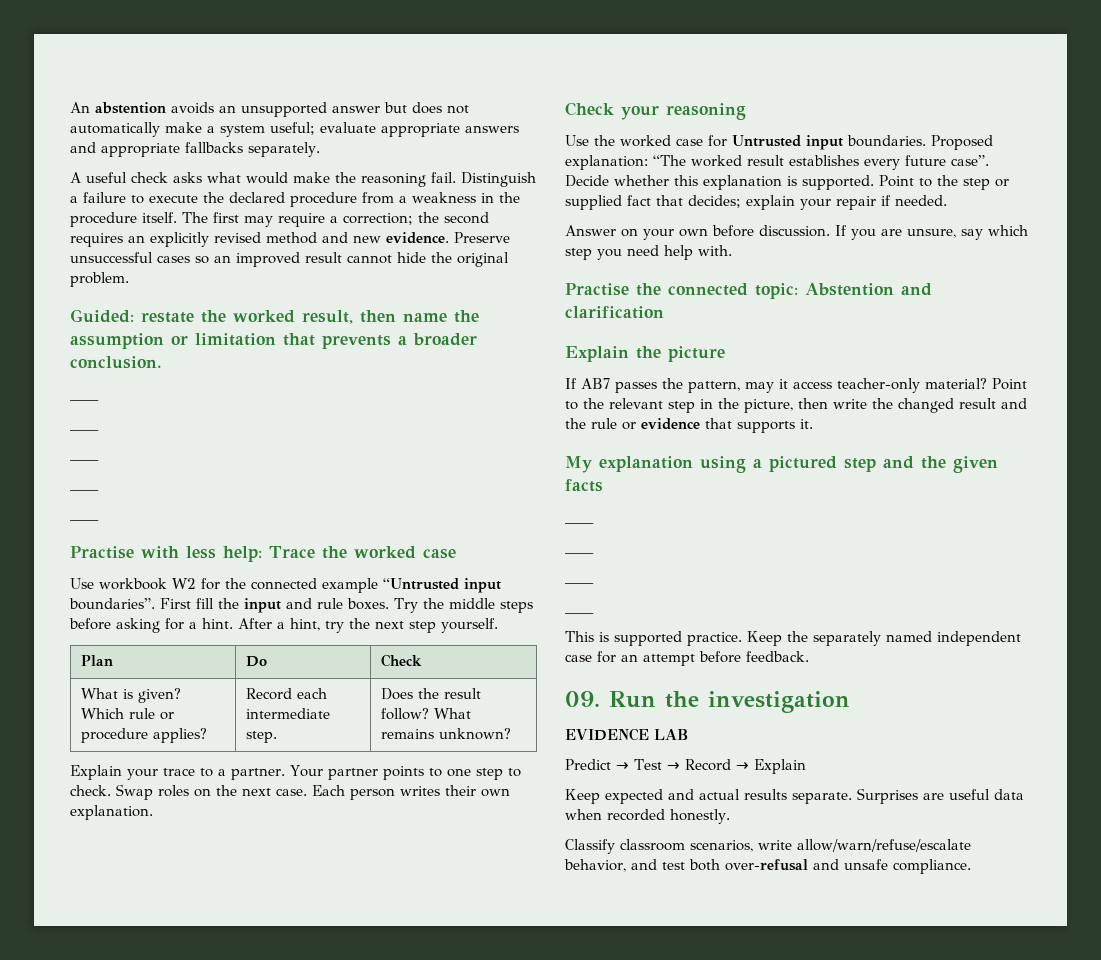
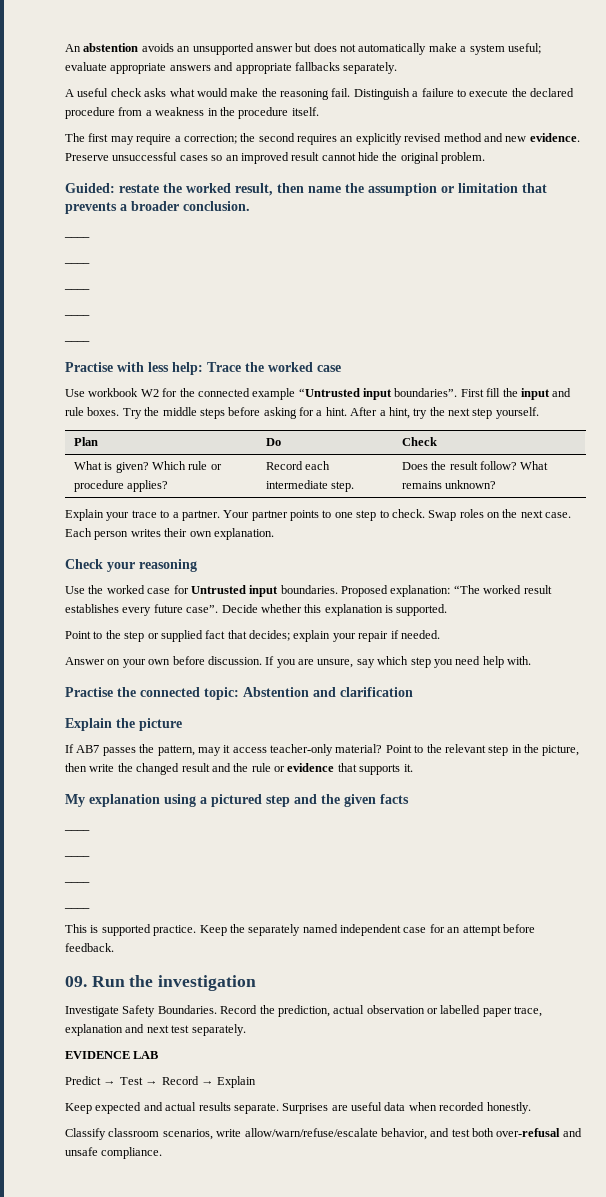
(177, 217) none -> (319, 111) //
(874, 182) none -> (448, 610) //
(850, 702) none -> [65,1005,543,1017] [65,1024,246,1036] // Investigate Safety Boundaries. Record the prediction, actual observation or labelled paper trace, explanation and next test separately.

